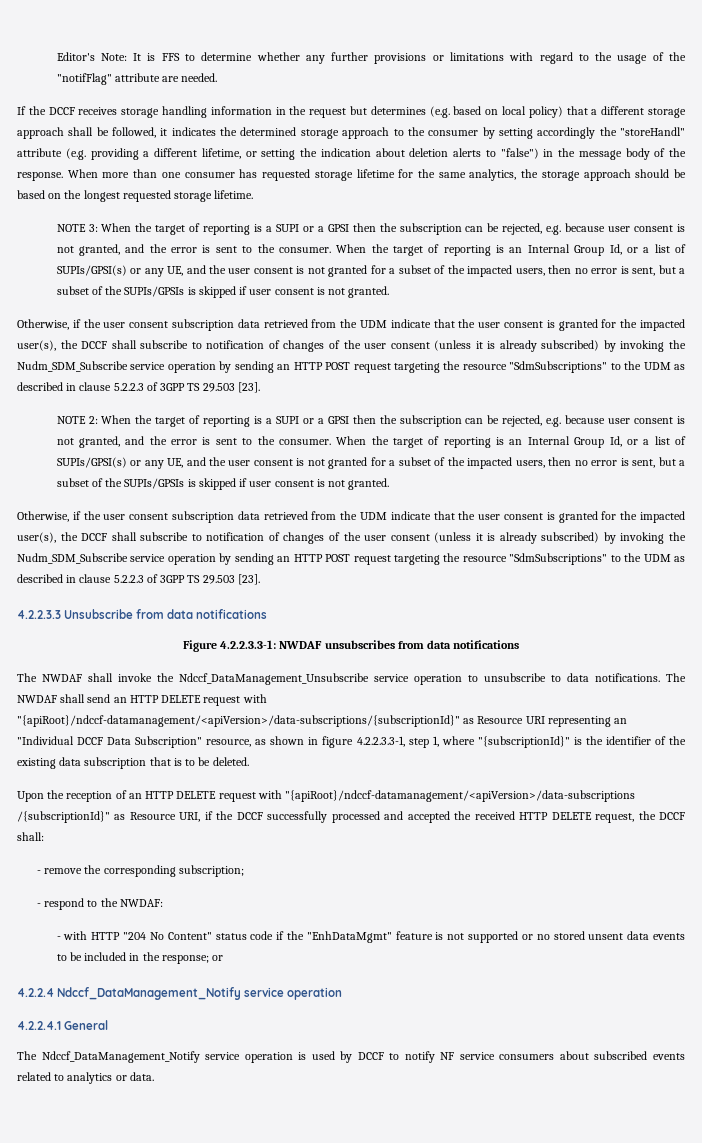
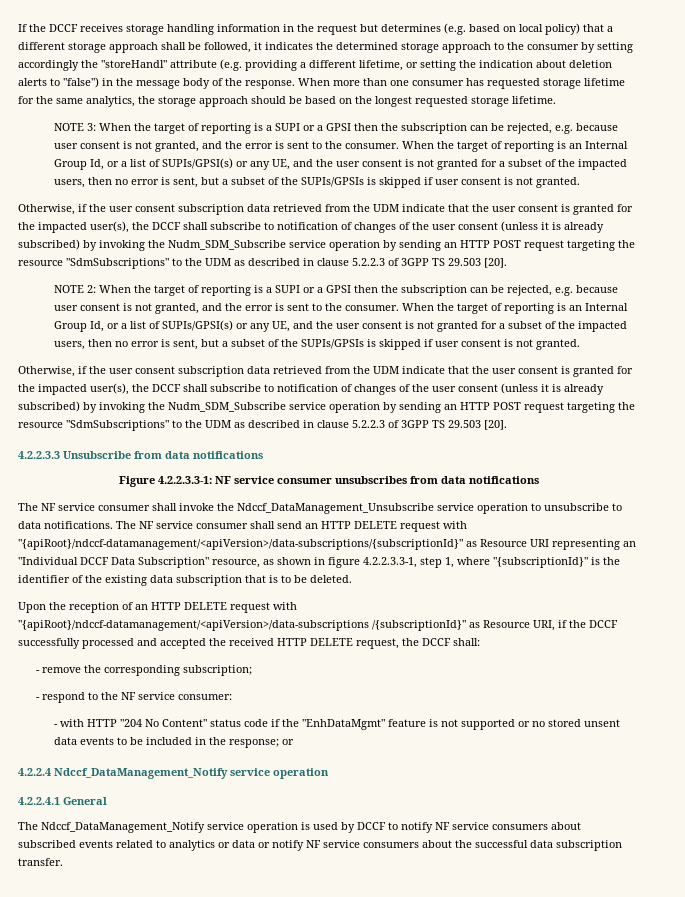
[56,52,687,64] [56,73,218,85] Editor's Note: It is FFS to determine whether any further provisions or limitations with regard to the usage of the "notifFlag" attribute are needed. // -> (18, 28) none
[237,382,260,393] [23]. -> [484,258,507,268] [20].
[237,574,260,585] [23]. -> [484,420,507,430] [20].
[279,641,323,649] NWDAF -> [215,476,332,484] NF service consumer
[42,674,82,682] NWDAF -> [41,503,150,511] NF service consumer
[17,695,57,703] NWDAF -> [139,521,248,529] NF service consumer
[119,899,163,907] NWDAF: -> [120,692,232,700] NF service consumer:
[129,1072,154,1081] data. -> [232,840,622,851] [18,858,63,866] data or notify NF service consumers about the successful data subscription transfer.

